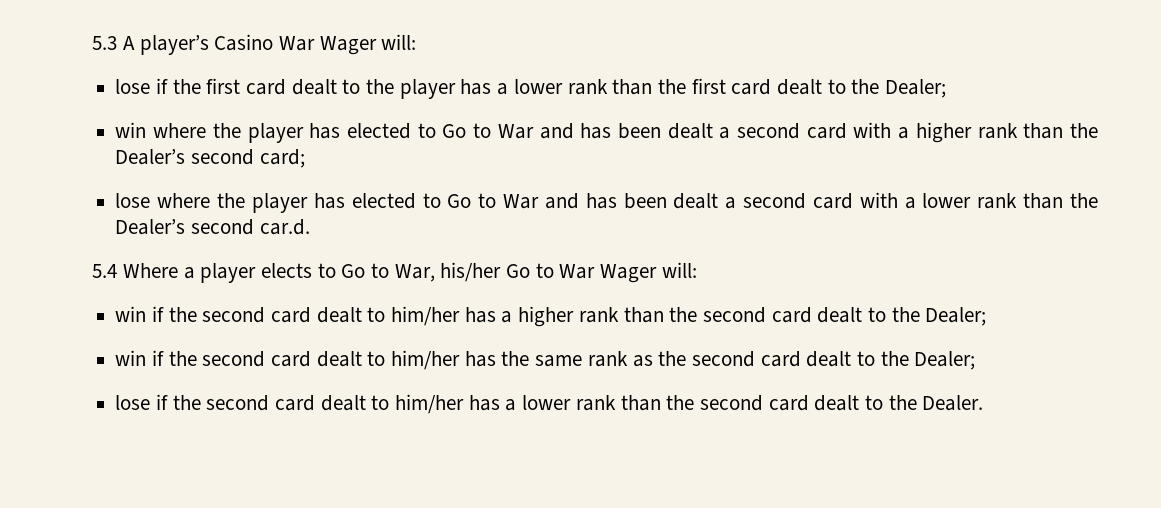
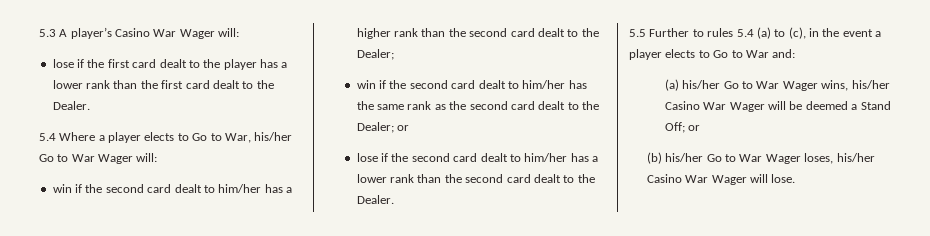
[884,79,946,98] [115,122,1099,143] [115,149,305,168] [115,192,1098,213] [115,219,310,235] Dealer; // win where the player has elected to Go to War and has been dealt a second card with a higher rank than the Dealer’s second card; // lose where the player has elected to Go to War and has been dealt a second card with a lower rank than the Dealer’s second car.d. -> [52,101,90,110] Dealer.
(976, 360) none -> [397,125,410,131] or
(984, 403) none -> [629,27,882,39] [629,49,796,60] [664,79,890,91] [664,101,891,112] [664,122,701,133] [646,152,875,164] [646,174,796,185] // 5.5 Further to rules 5.4 (a) to (c), in the event a player elects to Go to War and: // (a) his/her Go to War Wager wins, his/her Casino War Wager will be deemed a Stand Off; or // (b) his/her Go to War Wager loses, his/her Casino War Wager will lose.

